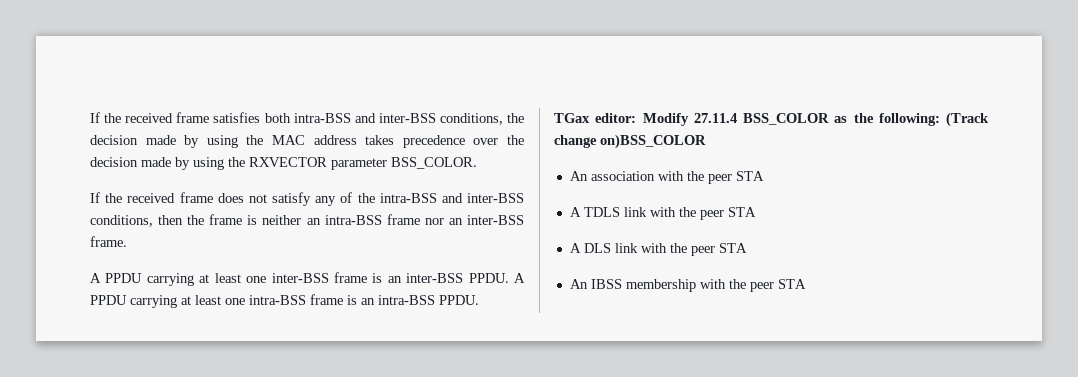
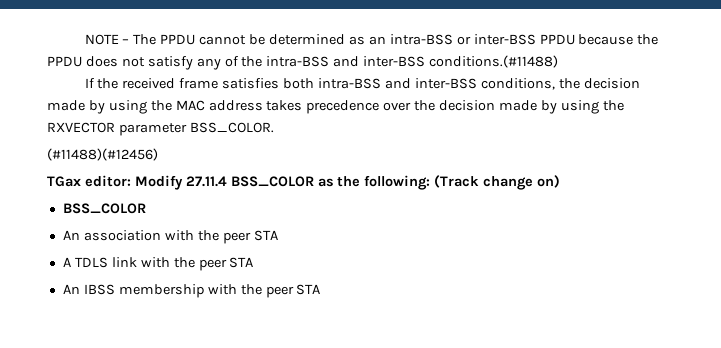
(90, 117) none -> [84,34,659,45] [47,55,559,70] NOTE – The PPDU cannot be determined as an intra-BSS or inter-BSS PPDU because the PPDU does not satisfy any of the intra-BSS and inter-BSS conditions.(#11488) //
[90,192,524,206] [90,214,524,227] [90,236,127,247] [90,272,525,286] [90,294,479,308] If the received frame does not satisfy any of the intra-BSS and inter-BSS conditions, then the frame is neither an intra-BSS frame nor an inter-BSS frame. // A PPDU carrying at least one inter-BSS frame is an inter-BSS PPDU. A PPDU carrying at least one intra-BSS frame is an intra-BSS PPDU. -> [47,148,158,161] (#11488)(#12456)
[600,134,706,149] on)BSS_COLOR -> [537,175,561,188] [62,203,146,214] on) // BSS_COLOR
[569,243,747,256] // A DLS link with the peer STA -> (254, 262) none

